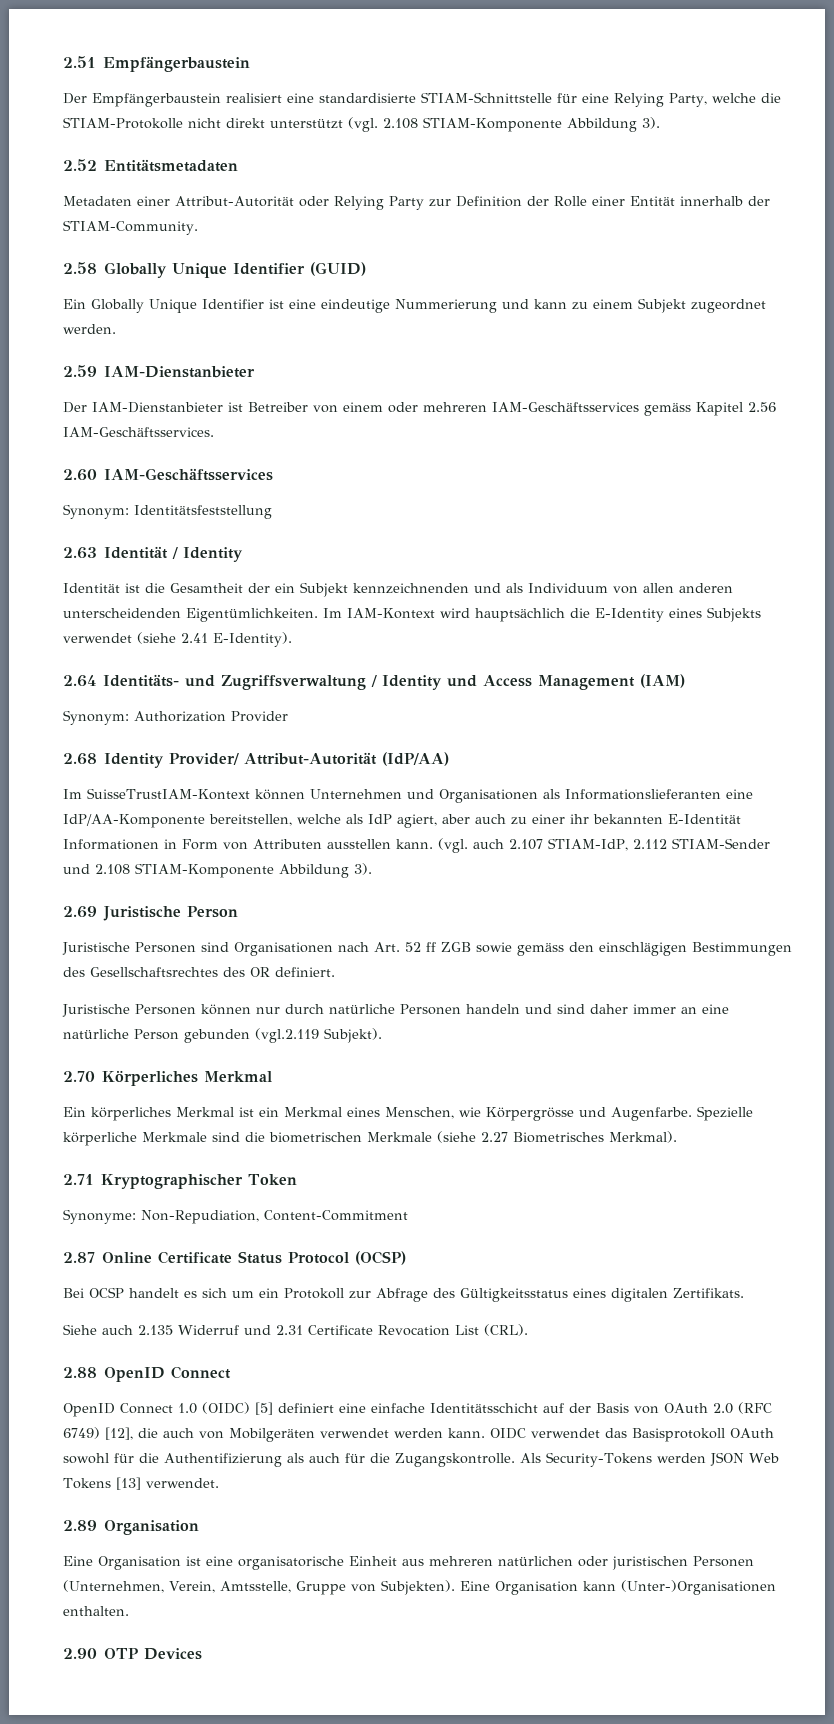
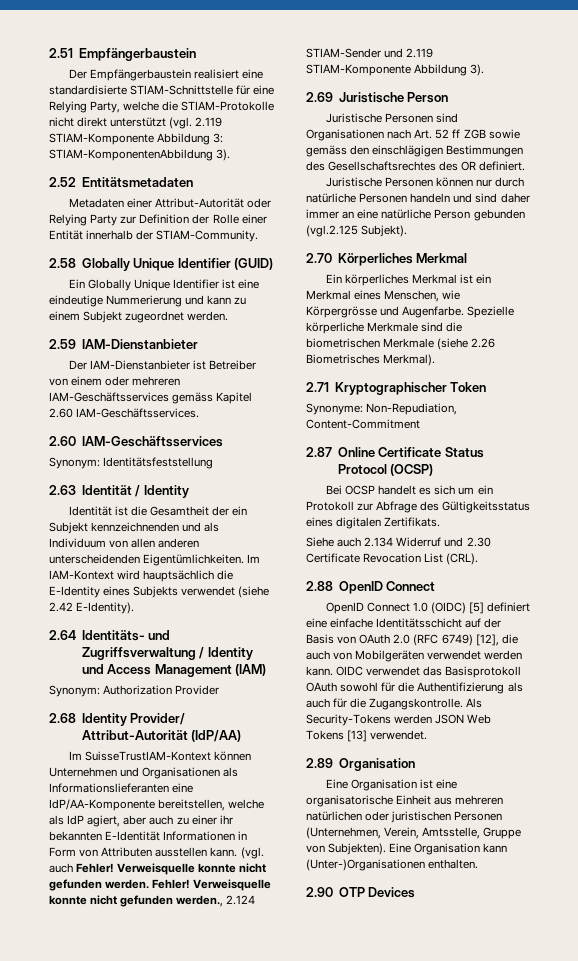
[383,117,637,132] 2.108 STIAM-Komponente Abbildung -> [195,117,223,127] [49,133,224,145] [49,149,213,161] 2.119 STIAM-Komponente Abbildung 3: STIAM-KomponentenAbbildung
[748,402,776,412] 2.56 -> [49,408,73,418] 2.60
[181,633,208,643] 2.41 -> [49,602,73,612] 2.42
[509,838,667,851] 2.107 STIAM-IdP, 2.112 -> [76,863,267,875] [49,879,272,891] [49,895,256,907] Fehler! Verweisquelle konnte nicht gefunden werden. Fehler! Verweisquelle konnte nicht gefunden werden., 2.124
[95,864,130,875] 2.108 -> [406,48,434,58] 2.119
[255,1028,319,1043] (vgl.2.119 -> [306,225,358,237] (vgl.2.125
[481,1132,508,1142] 2.27 -> [471,338,496,348] 2.26
[138,1325,173,1335] 2.135 -> [364,537,394,547] 2.134
[276,1325,303,1335] 2.31 -> [466,537,491,547] 2.30

